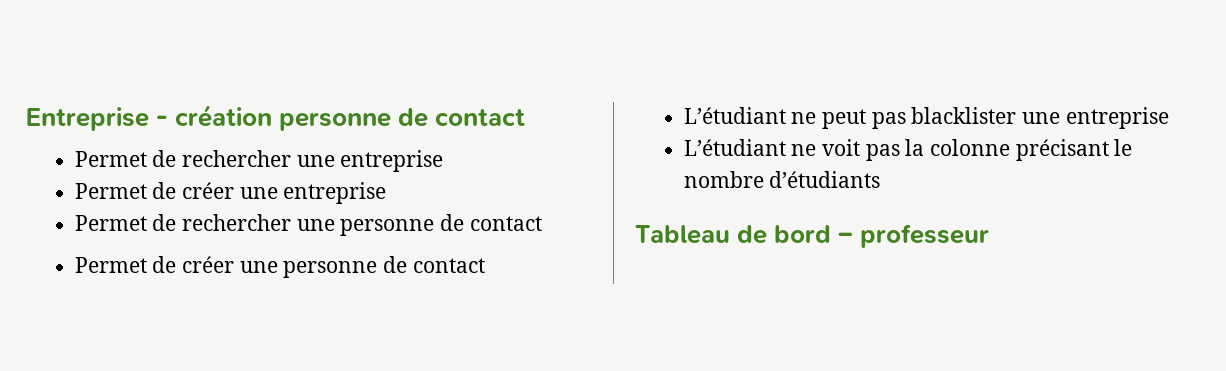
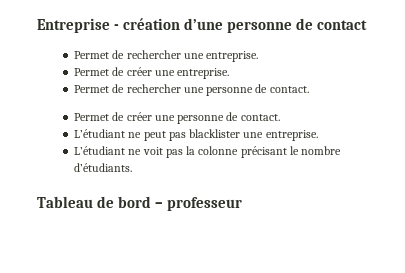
(273, 115) none -> [184,18,224,30] d’une
[340,150,444,172] [74,182,387,204] entreprise // Permet de créer une entreprise -> [206,51,259,62] [74,67,230,79] entreprise. // Permet de créer une entreprise.
[469,216,542,231] contact -> [269,86,309,93] contact.
[412,258,485,273] contact -> [240,114,280,121] contact.
[1065,107,1169,129] entreprise -> [265,130,318,141] entreprise.
[769,171,881,188] d’étudiants -> [74,163,133,172] d’étudiants.

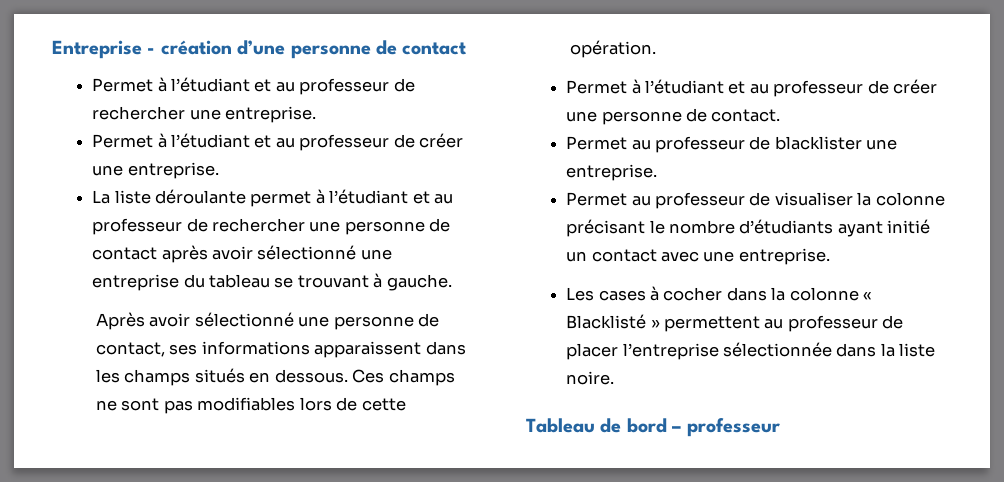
(110, 55) none -> [157,77,390,95] à l’étudiant et au professeur
(110, 72) none -> [157,133,390,151] à l’étudiant et au professeur
[74,85,110,93] Permet -> [92,189,454,207] [92,218,183,235] La liste déroulante permet à l’étudiant et au professeur
[269,86,309,93] [74,113,110,121] contact. // Permet -> [92,245,392,263] [92,273,452,291] [95,312,440,330] [95,341,466,358] [95,368,455,386] [95,397,406,414] [569,40,656,58] [566,79,864,97] contact après avoir sélectionné une entreprise du tableau se trouvant à gauche. // Après avoir sélectionné une personne de contact, ses informations apparaissent dans les champs situés en dessous. Ces champs ne sont pas modifiables lors de cette opération. // Permet à l’étudiant et au professeur
[74,129,186,141] L’étudiant ne peut pas -> [566,136,771,153] Permet au professeur de
[74,146,183,158] L’étudiant ne voit pas -> [566,192,853,209] Permet au professeur de visualiser
[74,163,133,172] d’étudiants. -> [739,219,931,237] [566,248,830,265] [566,286,873,301] [566,314,904,332] [566,342,936,360] [566,371,615,385] d’étudiants ayant initié un contact avec une entreprise. // Les cases à cocher dans la colonne « Blacklisté » permettent au professeur de placer l’entreprise sélectionnée dans la liste noire.

